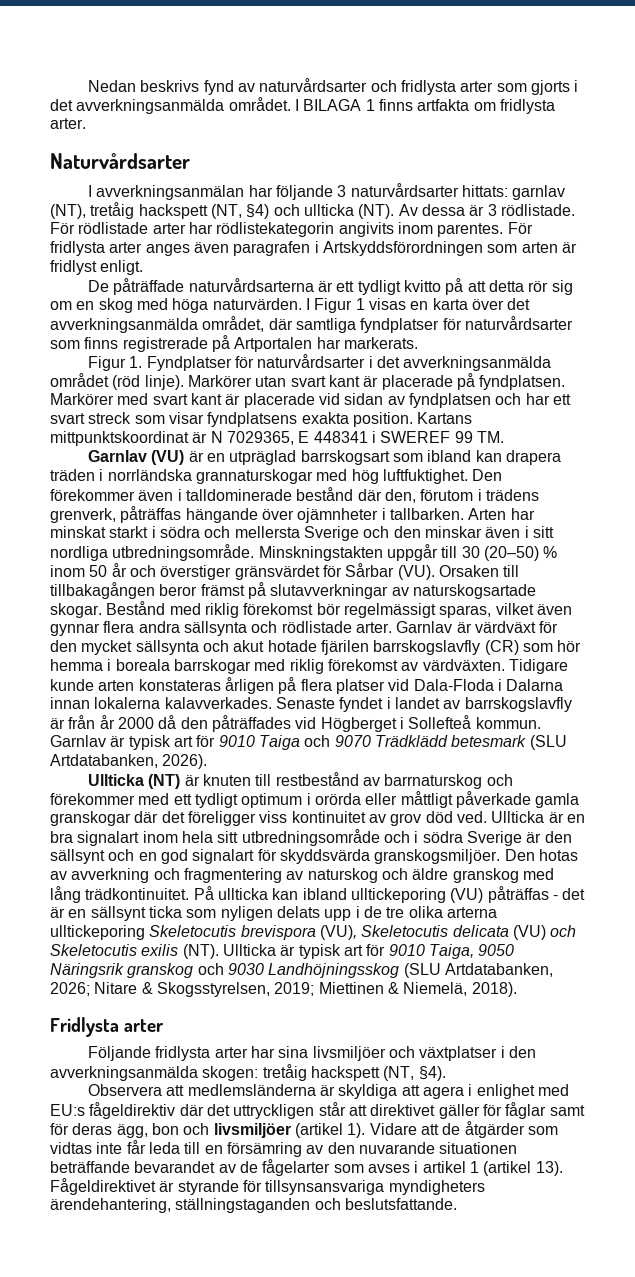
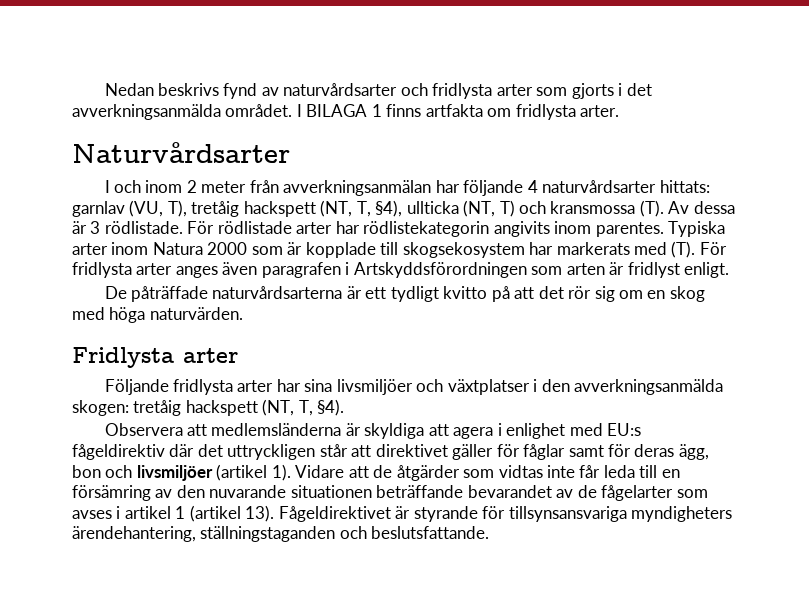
(93, 191) none -> [114,180,279,193] och inom 2 meter från
[337,185,347,197] 3 -> [527,180,538,193] 4
[50,202,395,219] (NT), tretåig hackspett (NT, §4) och ullticka (NT). -> [129,200,664,217] (VU, T), tretåig hackspett (NT, T, §4), ullticka (NT, T) och kransmossa (T).
(504, 230) none -> [668,221,726,237] [72,241,696,258] Typiska arter inom Natura 2000 som är kopplade till skogsekosystem har markerats med (T).
[488,280,524,292] detta -> [538,286,564,299] det
[305,298,531,313] [50,316,573,333] [50,335,418,352] [88,354,552,371] [50,373,566,390] [50,393,571,408] [50,412,473,427] [50,431,504,446] [88,450,561,465] [50,469,503,484] [50,487,539,503] [50,506,535,523] [50,526,554,541] [50,544,558,561] [50,563,520,580] [50,582,536,599] [50,601,572,618] [50,621,559,636] [50,640,582,655] [50,659,568,674] [50,677,564,694] [50,697,572,712] [50,715,541,732] [50,735,567,750] [50,754,208,769] [88,772,513,789] [50,791,580,808] [50,811,585,826] [50,829,572,846] [50,849,578,864] [50,868,554,883] [50,886,586,903] [50,906,497,921] [50,925,577,940] [50,944,515,959] [50,963,553,978] [50,982,517,997] I Figur 1 visas en karta över det avverkningsanmälda området, där samtliga fyndplatser för naturvårdsarter som finns registrerade på Artportalen har markerats. // Figur 1. Fyndplatser för naturvårdsarter i det avverkningsanmälda området (röd linje). Markörer utan svart kant är placerade på fyndplatsen. Markörer med svart kant är placerade vid sidan av fyndplatsen och har ett svart streck som visar fyndplatsens exakta position. Kartans mittpunktskoordinat är N 7029365, E 448341 i SWEREF 99 TM. // Garnlav (VU) är en utpräglad barrskogsart som ibland kan drapera träden i norrländska grannaturskogar med hög luftfuktighet. Den förekommer även i talldominerade bestånd där den, förutom i trädens grenverk, påträffas hängande över ojämnheter i tallbarken. Arten har minskat starkt i södra och mellersta Sverige och den minskar även i sitt nordliga utbredningsområde. Minskningstakten uppgår till 30 (20–50) % inom 50 år och överstiger gränsvärdet för Sårbar (VU). Orsaken till tillbakagången beror främst på slutavverkningar av naturskogsartade skogar. Bestånd med riklig förekomst bör regelmässigt sparas, vilket även gynnar flera andra sällsynta och rödlistade arter. Garnlav är värdväxt för den mycket sällsynta och akut hotade fjärilen barrskogslavfly (CR) som hör hemma i boreala barrskogar med riklig förekomst av värdväxten. Tidigare kunde arten konstateras årligen på flera platser vid Dala-Floda i Dalarna innan lokalerna kalavverkades. Senaste fyndet i landet av barrskogslavfly är från år 2000 då den påträffades vid Högberget i Sollefteå kommun. Garnlav är typisk art för 9010 Taiga och 9070 Trädklädd betesmark (SLU Artdatabanken, 2026). // Ullticka (NT) är knuten till restbestånd av barrnaturskog och förekommer med ett tydligt optimum i orörda eller måttligt påverkade gamla granskogar där det föreligger viss kontinuitet av grov död ved. Ullticka är en bra signalart inom hela sitt utbredningsområde och i södra Sverige är den sällsynt och en god signalart för skyddsvärda granskogsmiljöer. Den hotas av avverkning och fragmentering av naturskog och äldre granskog med lång trädkontinuitet. På ullticka kan ibland ulltickeporing (VU) påträffas - det är en sällsynt ticka som nyligen delats upp i de tre olika arterna ulltickeporing Skeletocutis brevispora (VU), Skeletocutis delicata (VU) och Skeletocutis exilis (NT). Ullticka är typisk art för 9010 Taiga, 9050 Näringsrik granskog och 9030 Landhöjningsskog (SLU Artdatabanken, 2026; Nitare & Skogsstyrelsen, 2019; Miettinen & Niemelä, 2018). -> (243, 313) none
(415, 1073) none -> [298,400,313,416] T,

